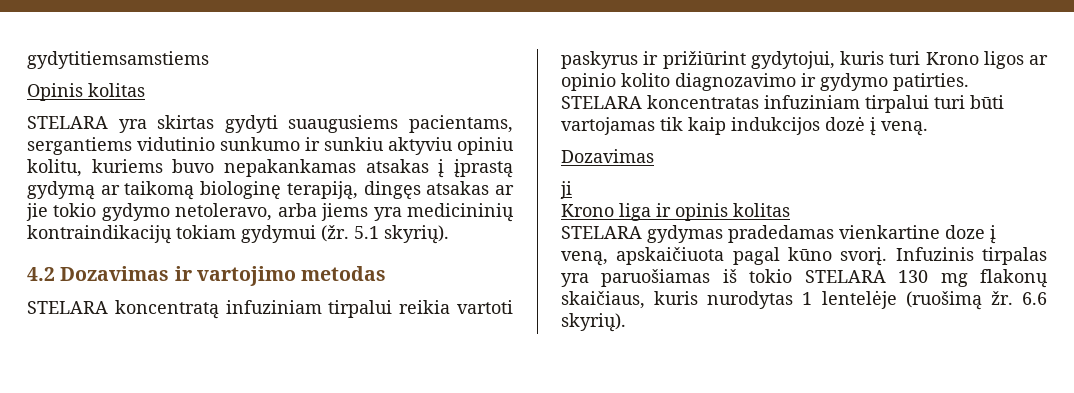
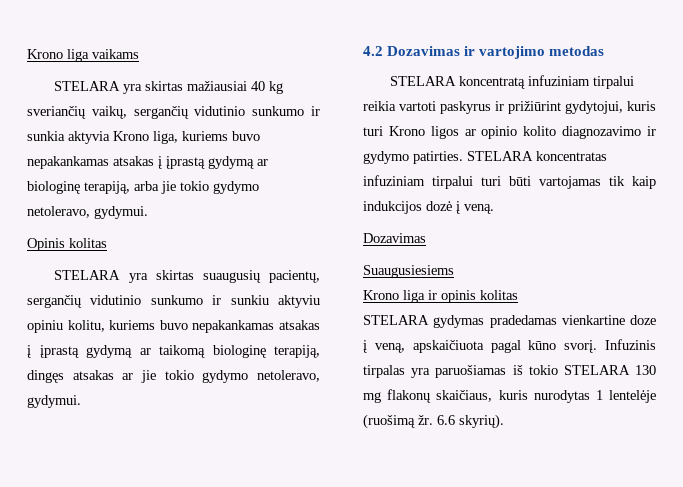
[27,51,209,69] gydytitiemsamstiems -> [27,49,139,62] [54,81,284,94] [27,106,321,119] [27,131,260,144] [27,156,268,169] [27,181,259,194] [27,206,148,219] Krono liga vaikams // STELARA yra skirtas mažiausiai 40 kg sveriančių vaikų, sergančių vidutinio sunkumo ir sunkia aktyvia Krono liga, kuriems buvo nepakankamas atsakas į įprastą gydymą ar biologinę terapiją, arba jie tokio gydymo netoleravo, gydymui.
[224,115,513,133] [27,137,132,155] gydyti suaugusiems pacientams, sergantiems -> [202,270,320,283] [27,295,82,308] suaugusių pacientų, sergančių
[277,203,514,222] [27,225,449,244] arba jiems yra medicininių kontraindikacijų tokiam gydymui (žr. 5.1 skyrių). -> [27,395,81,408] gydymui.
[560,181,572,199] ji -> [363,265,454,278] Suaugusiesiems

